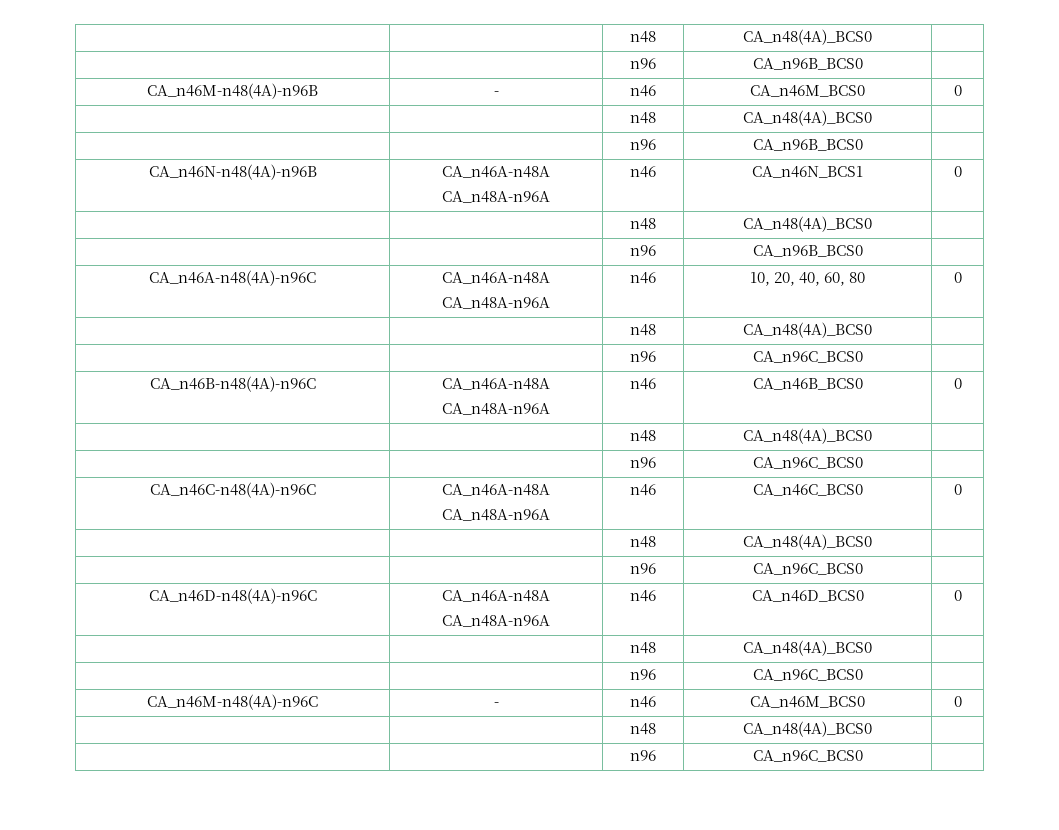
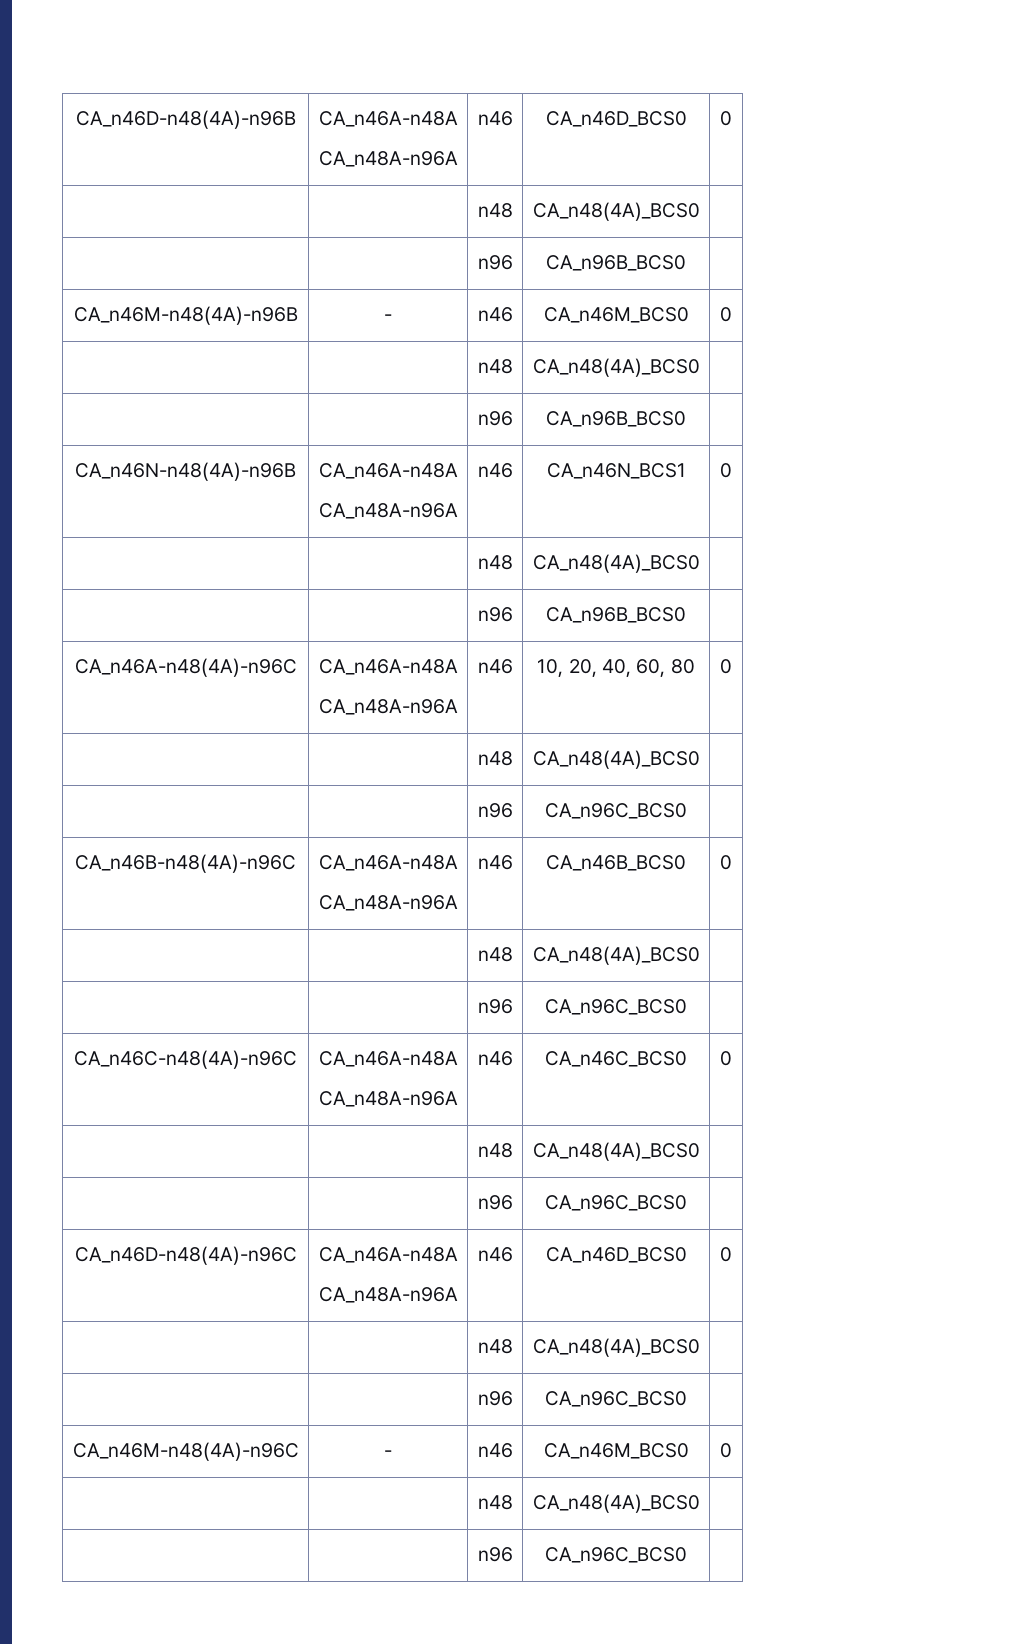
(630, 37) none -> [75,110,296,129] [318,111,458,127] [318,151,458,167] [477,111,513,126] [545,111,687,127] [720,111,732,126] CA_n46D-n48(4A)-n96B | CA_n46A-n48A // CA_n48A-n96A | n46 | CA_n46D_BCS0 | 0 //

